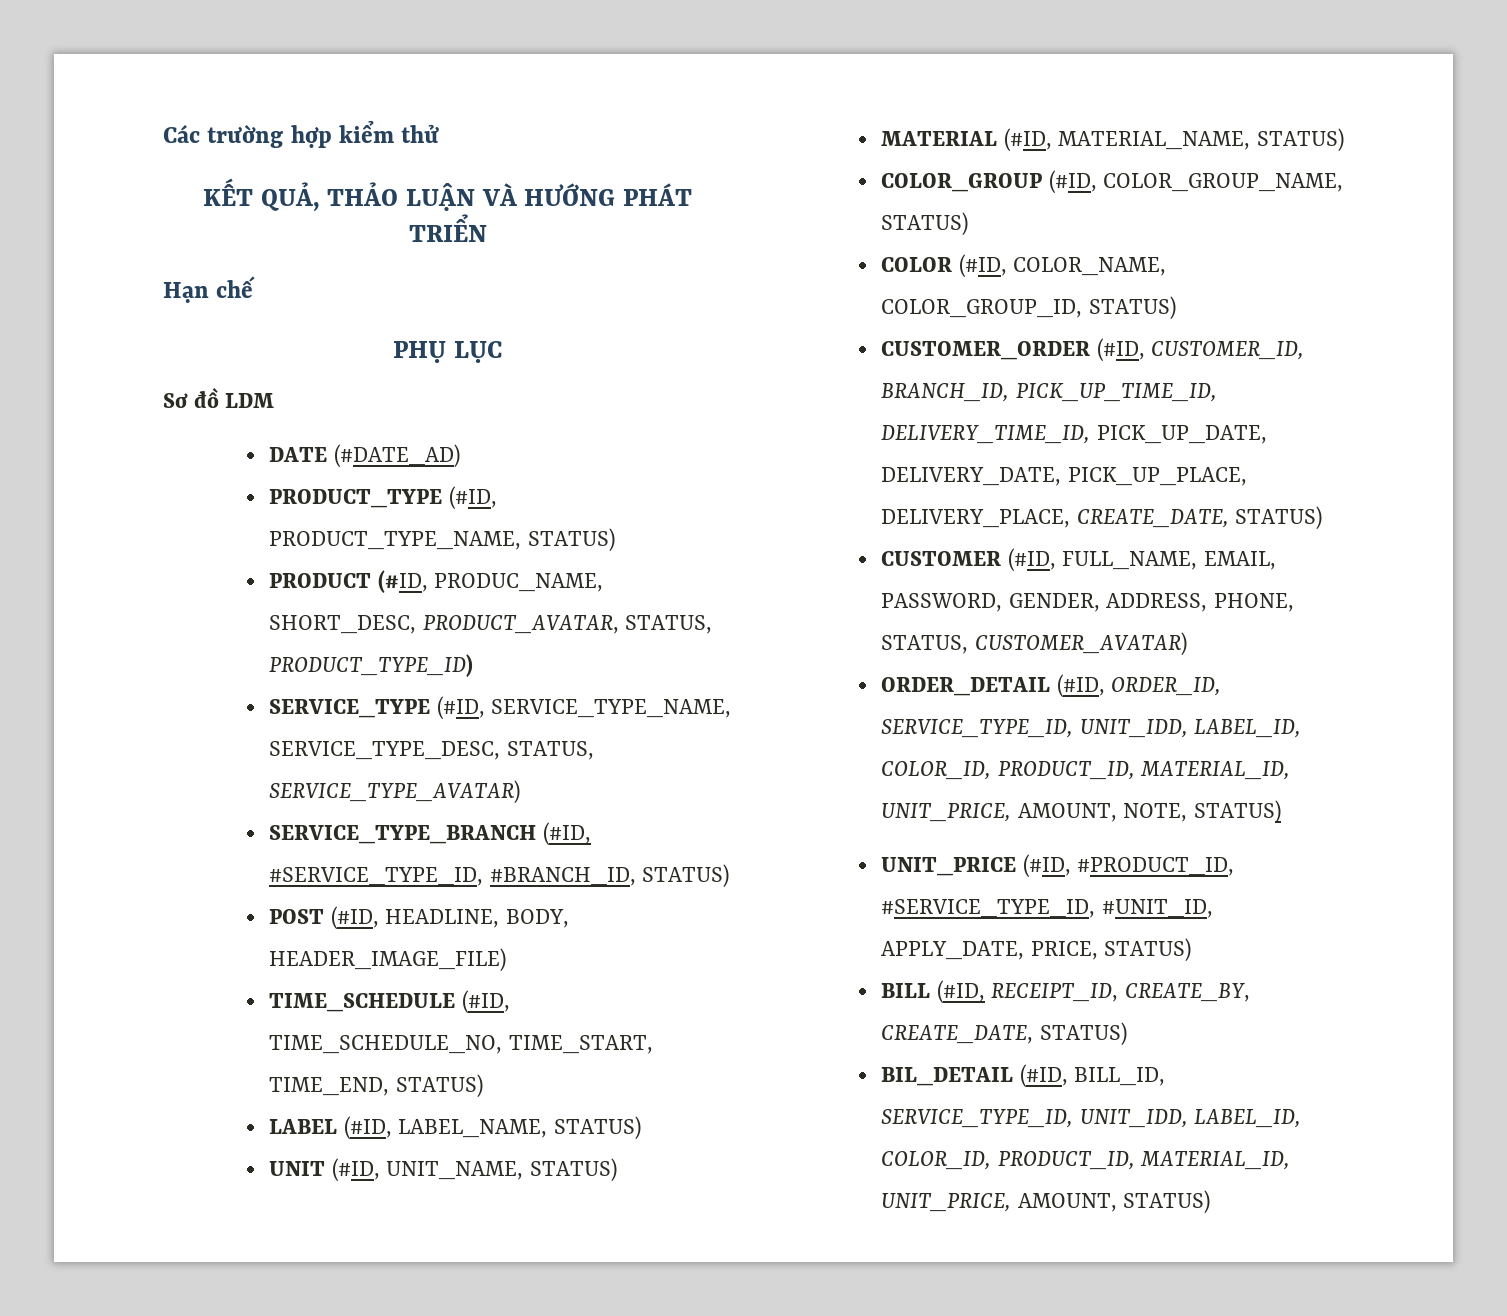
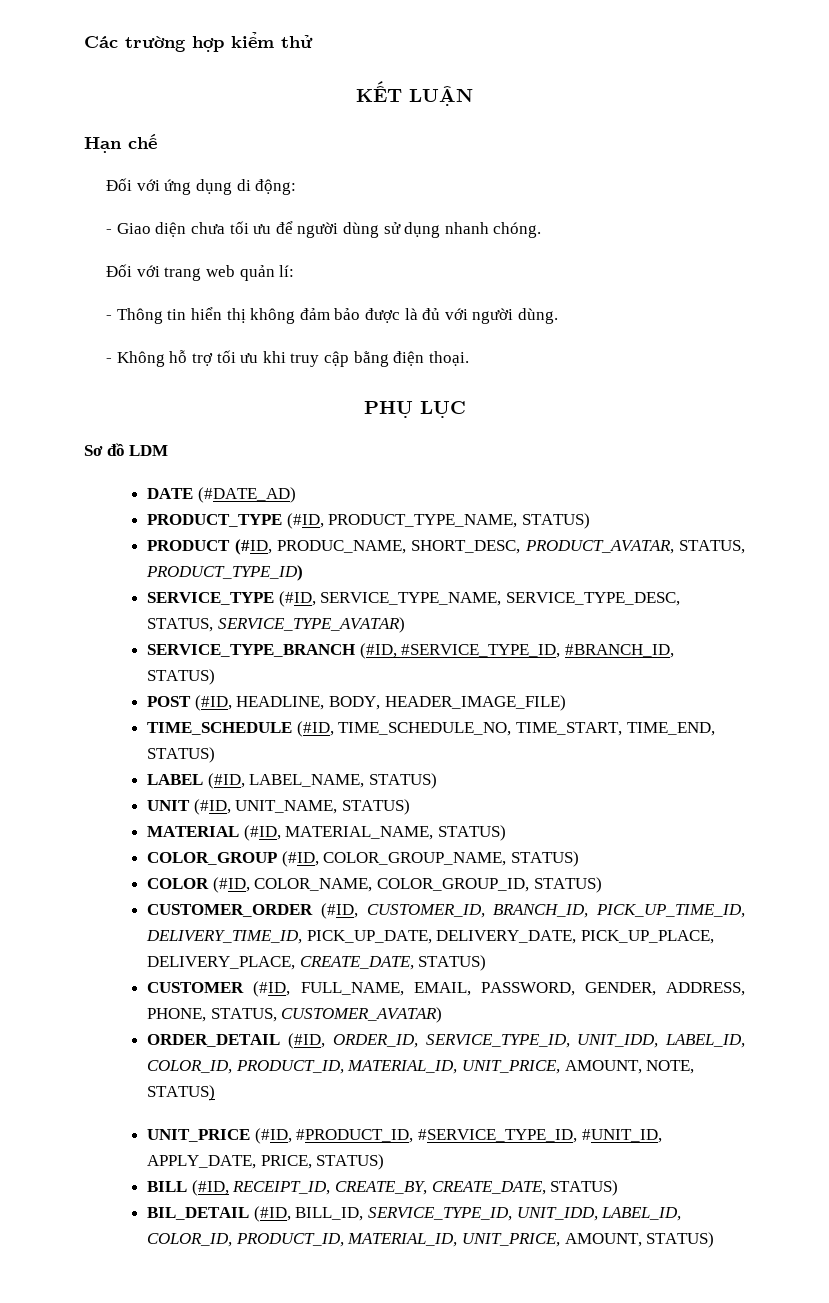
[260,182,399,212] QUẢ, THẢO -> (402, 91) none
[481,183,693,206] [408,214,487,242] [163,276,256,303] VÀ HƯỚNG PHÁT TRIỂN // Hạn chế -> [84,134,157,153] [106,178,297,195] [106,221,542,238] [106,264,295,281] [106,307,558,324] [106,350,469,367] // Hạn chế // Đối với ứng dụng di động: // - Giao diện chưa tối ưu để người dùng sử dụng nhanh chóng. // Đối với trang web quản lí: // - Thông tin hiển thị không đảm bảo được là đủ với người dùng. // - Không hỗ trợ tối ưu khi truy cập bằng điện thoại.

